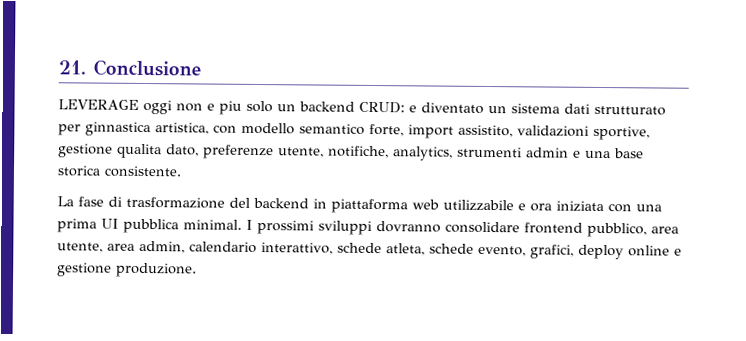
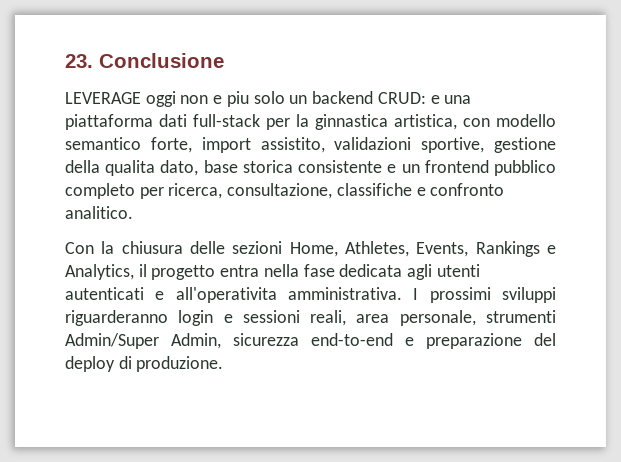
[58,60,86,75] 21. -> [65,54,93,68] 23.
[421,102,666,116] [58,124,81,136] diventato un sistema dati strutturato per -> [444,95,472,104] [65,114,309,130] una piattaforma dati full-stack per la
(113, 150) none -> [65,160,100,173] della
[203,144,644,161] [57,165,182,178] [57,196,662,214] [57,218,679,238] [57,240,682,260] [57,262,112,277] preferenze utente, notifiche, analytics, strumenti admin e una base storica consistente. // La fase di trasformazione del backend in piattaforma web utilizzabile e ora iniziata con una prima UI pubblica minimal. I prossimi sviluppi dovranno consolidare frontend pubblico, area utente, area admin, calendario interattivo, schede atleta, schede evento, grafici, deploy online e gestione -> [203,160,556,176] [65,183,505,199] [65,206,133,219] [65,241,556,257] [65,264,480,280] [65,287,556,303] [65,310,556,326] [65,333,556,349] [65,356,132,372] base storica consistente e un frontend pubblico completo per ricerca, consultazione, classifiche e confronto analitico. // Con la chiusura delle sezioni Home, Athletes, Events, Rankings e Analytics, il progetto entra nella fase dedicata agli utenti autenticati e all'operativita amministrativa. I prossimi sviluppi riguarderanno login e sessioni reali, area personale, strumenti Admin/Super Admin, sicurezza end-to-end e preparazione del deploy di

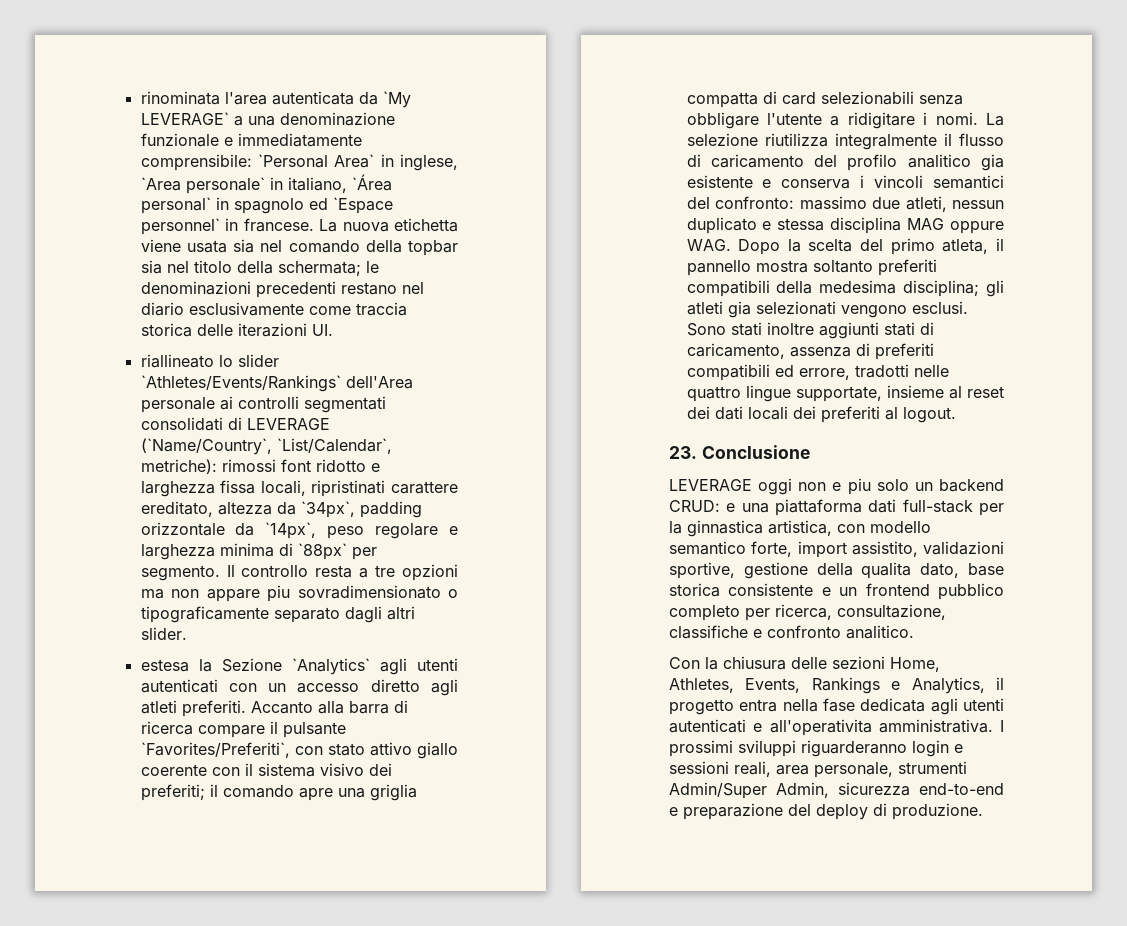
(65, 61) none -> [140,91,411,108] [140,112,395,126] [140,133,362,147] [140,154,458,171] [140,174,392,194] [140,197,393,214] [140,218,458,235] [140,239,458,256] [140,260,379,276] [140,281,424,298] [140,302,407,316] [140,323,333,337] [140,354,279,368] [140,375,413,392] [140,396,386,413] [140,417,330,431] [140,438,392,455] [140,459,380,474] [140,480,458,497] [140,501,422,518] [140,522,458,539] [140,543,377,560] [140,564,458,581] [140,585,458,602] [140,606,415,623] [140,627,187,640] [140,658,458,675] [140,679,458,696] [140,700,408,717] [140,721,346,738] [140,742,458,759] [140,763,392,777] [140,784,417,801] [686,91,963,108] [686,112,1004,129] [686,133,1004,150] [686,154,1004,171] [686,175,1004,189] [686,196,1004,212] [686,217,1004,234] [686,238,1004,255] [686,259,937,276] [686,280,1004,297] [686,301,968,318] [686,322,934,339] [686,343,934,360] [686,364,949,381] [686,385,1004,402] [686,406,956,423] rinominata l'area autenticata da `My LEVERAGE` a una denominazione funzionale e immediatamente comprensibile: `Personal Area` in inglese, `Area personale` in italiano, `Área personal` in spagnolo ed `Espace personnel` in francese. La nuova etichetta viene usata sia nel comando della topbar sia nel titolo della schermata; le denominazioni precedenti restano nel diario esclusivamente come traccia storica delle iterazioni UI. // riallineato lo slider `Athletes/Events/Rankings` dell'Area personale ai controlli segmentati consolidati di LEVERAGE (`Name/Country`, `List/Calendar`, metriche): rimossi font ridotto e larghezza fissa locali, ripristinati carattere ereditato, altezza da `34px`, padding orizzontale da `14px`, peso regolare e larghezza minima di `88px` per segmento. Il controllo resta a tre opzioni ma non appare piu sovradimensionato o tipograficamente separato dagli altri slider. // estesa la Sezione `Analytics` agli utenti autenticati con un accesso diretto agli atleti preferiti. Accanto alla barra di ricerca compare il pulsante `Favorites/Preferiti`, con stato attivo giallo coerente con il sistema visivo dei preferiti; il comando apre una griglia compatta di card selezionabili senza obbligare l'utente a ridigitare i nomi. La selezione riutilizza integralmente il flusso di caricamento del profilo analitico gia esistente e conserva i vincoli semantici del confronto: massimo due atleti, nessun duplicato e stessa disciplina MAG oppure WAG. Dopo la scelta del primo atleta, il pannello mostra soltanto preferiti compatibili della medesima disciplina; gli atleti gia selezionati vengono esclusi. Sono stati inoltre aggiunti stati di caricamento, assenza di preferiti compatibili ed errore, tradotti nelle quattro lingue supportate, insieme al reset dei dati locali dei preferiti al logout. //

